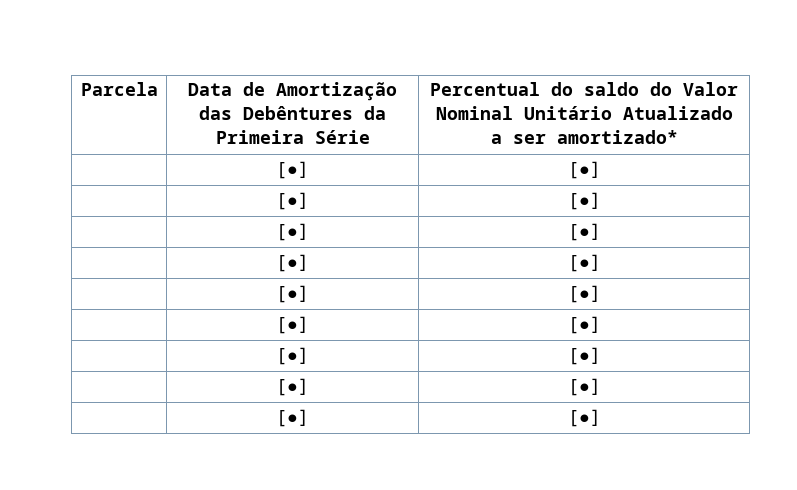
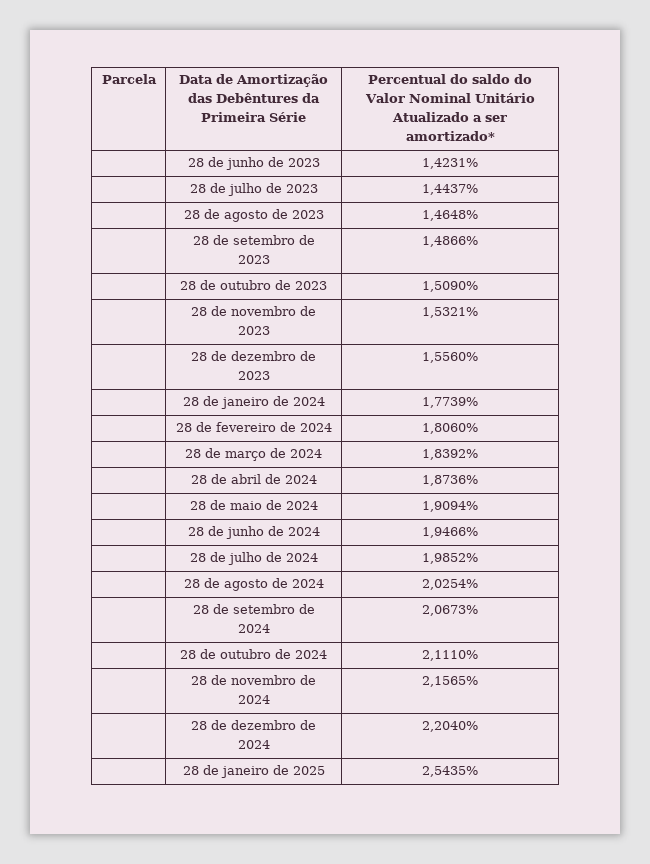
[276,161,309,179] [567,161,601,179] [276,192,309,210] [567,192,601,210] [276,223,309,241] [567,223,601,241] [276,254,309,272] [567,254,601,272] [276,285,309,303] [567,285,601,303] [276,316,309,334] [567,316,601,334] [276,347,309,365] [567,347,601,365] [276,378,309,396] [567,378,601,396] [276,409,309,427] [567,409,601,427] [●] | [●] // | [●] | [●] // | [●] | [●] // | [●] | [●] // | [●] | [●] // | [●] | [●] // | [●] | [●] // | [●] | [●] // | [●] | [●] -> [187,157,320,170] [422,158,478,169] [189,183,318,196] [422,184,478,195] [183,209,324,222] [422,210,478,221] [192,235,315,245] [237,255,270,264] [422,236,478,247] [180,280,327,290] [422,281,478,292] [191,306,316,316] [237,326,270,335] [422,307,478,318] [191,351,316,361] [237,371,270,380] [422,352,478,363] [182,396,325,409] [422,397,478,408] [175,422,332,432] [422,423,478,434] [185,448,322,461] [422,449,478,460] [190,474,317,484] [422,475,478,486] [189,500,318,510] [422,501,478,512] [187,526,320,539] [422,527,478,538] [189,552,318,565] [422,553,478,564] [183,578,324,591] [422,579,478,590] [192,604,315,614] [237,624,270,633] [422,605,478,616] [180,649,327,659] [422,650,478,661] [191,675,316,685] [237,695,270,704] [422,676,478,687] [191,720,316,730] [237,740,270,749] [422,721,478,732] [182,765,325,778] [422,766,478,777] 28 de junho de 2023 | 1,4231% // | 28 de julho de 2023 | 1,4437% // | 28 de agosto de 2023 | 1,4648% // | 28 de setembro de 2023 | 1,4866% // | 28 de outubro de 2023 | 1,5090% // | 28 de novembro de 2023 | 1,5321% // | 28 de dezembro de 2023 | 1,5560% // | 28 de janeiro de 2024 | 1,7739% // | 28 de fevereiro de 2024 | 1,8060% // | 28 de março de 2024 | 1,8392% // | 28 de abril de 2024 | 1,8736% // | 28 de maio de 2024 | 1,9094% // | 28 de junho de 2024 | 1,9466% // | 28 de julho de 2024 | 1,9852% // | 28 de agosto de 2024 | 2,0254% // | 28 de setembro de 2024 | 2,0673% // | 28 de outubro de 2024 | 2,1110% // | 28 de novembro de 2024 | 2,1565% // | 28 de dezembro de 2024 | 2,2040% // | 28 de janeiro de 2025 | 2,5435%

